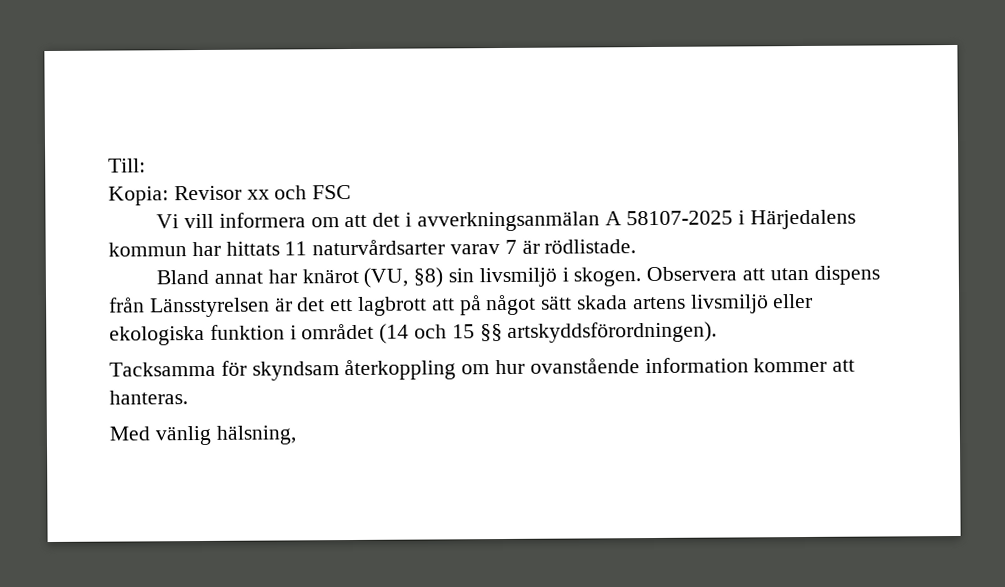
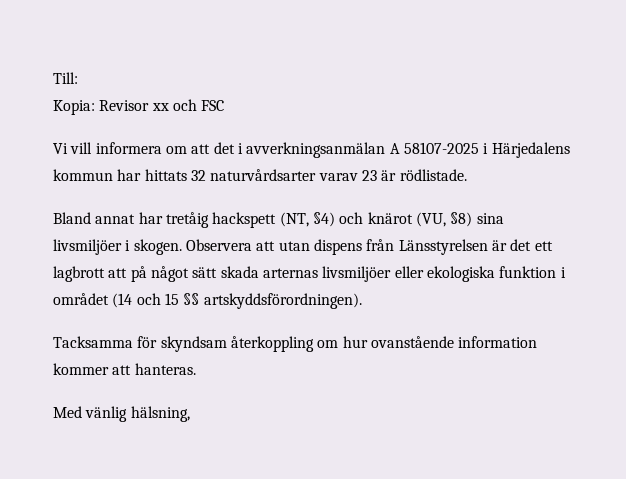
[284,241,308,256] 11 -> [190,170,206,181] 32
[504,239,517,254] 7 -> [361,170,377,181] 23
(297, 276) none -> [165,212,364,228] tretåig hackspett (NT, §4) och
[448,267,557,288] sin livsmiljö -> [476,213,504,224] [53,239,122,255] sina livsmiljöer
[632,294,769,314] artens livsmiljö -> [262,266,392,282] arternas livsmiljöer

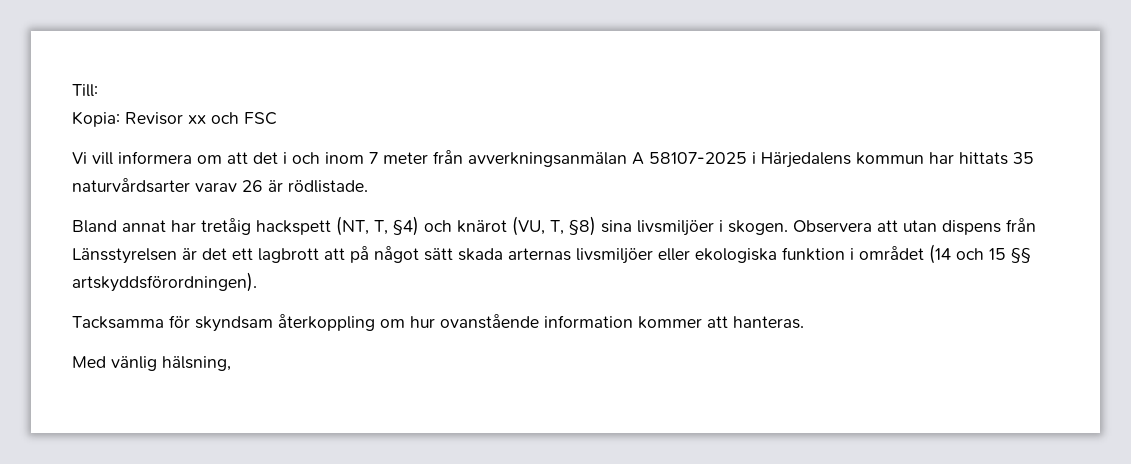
(243, 148) none -> [292,150,463,164] och inom 7 meter från
[190,170,206,181] 32 -> [1013,152,1034,164] 35
[361,170,377,181] 23 -> [242,180,263,192] 26
(309, 219) none -> [374,220,388,235] T,
(446, 219) none -> [550,220,564,235] T,

